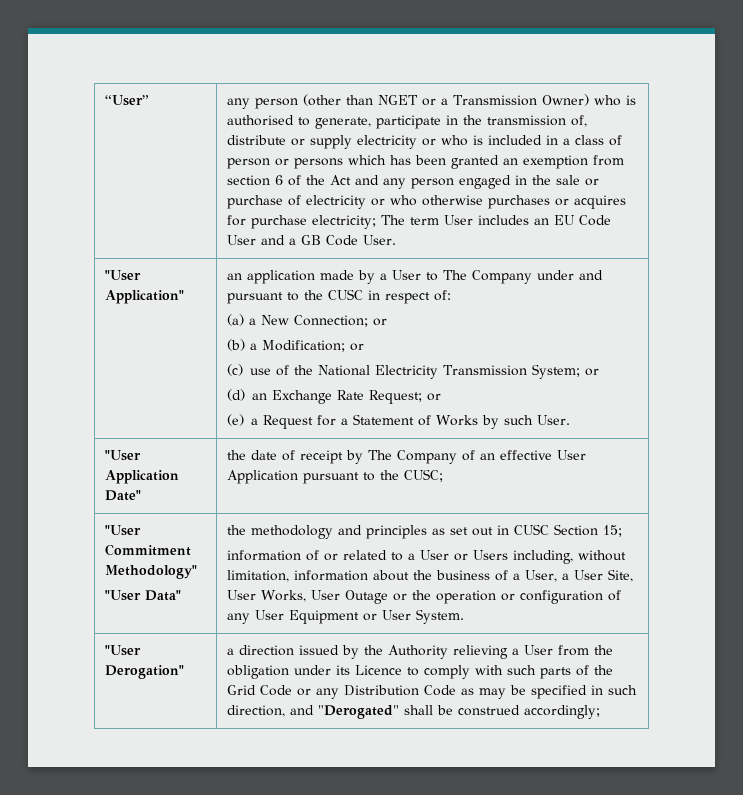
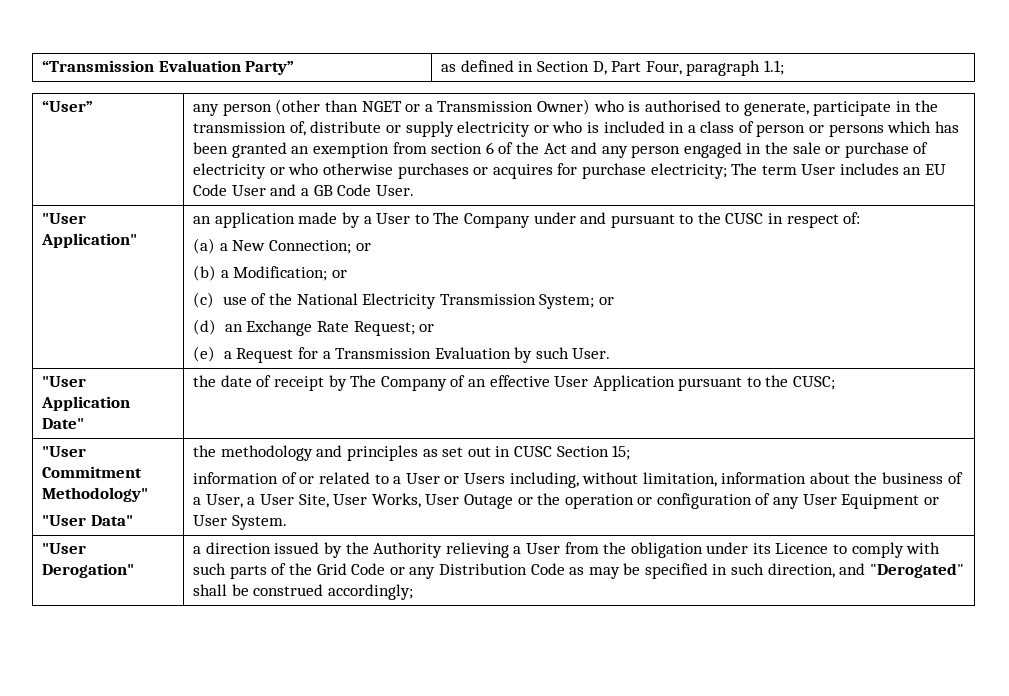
(104, 100) none -> [42,60,295,75] [441,60,784,76] “Transmission Evaluation Party” | as defined in Section D, Part Four, paragraph 1.1; //
[352,414,478,426] Statement of Works -> [335,347,511,359] Transmission Evaluation

